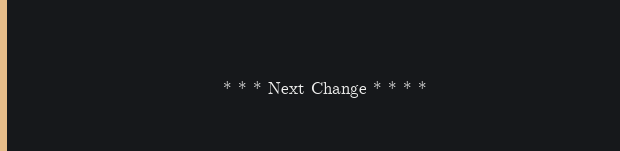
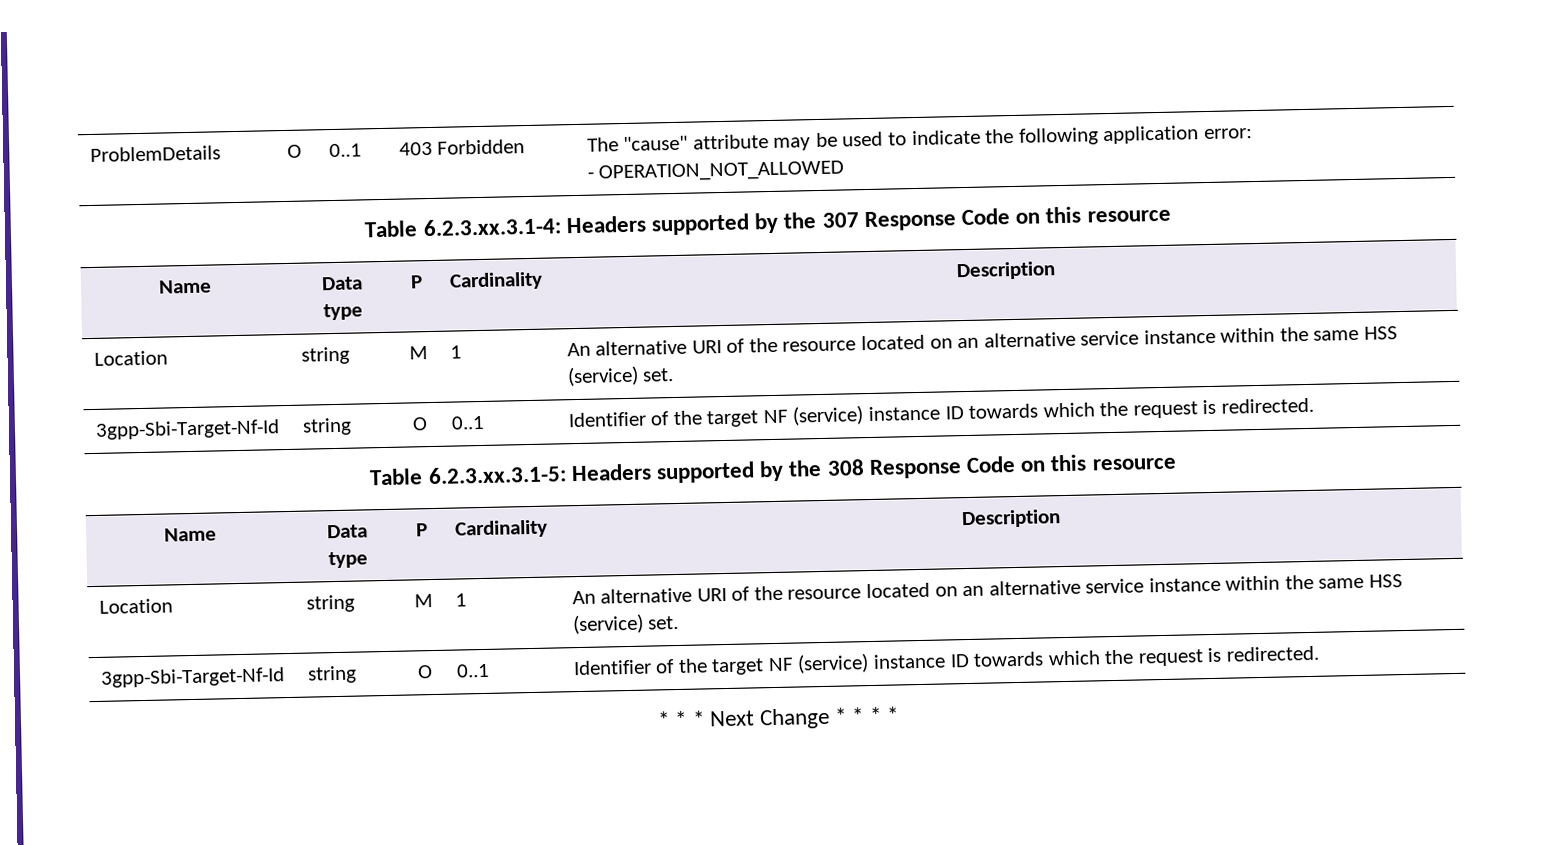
(223, 87) none -> [89,145,221,162] [286,144,302,158] [328,143,362,158] [398,139,526,156] [586,125,1253,152] [586,160,845,183] [364,206,1171,238] [158,279,212,294] [321,276,363,291] [322,303,363,321] [410,275,423,289] [449,271,543,291] [955,261,1056,281] [93,350,168,366] [300,346,350,365] [408,346,428,360] [449,345,462,359] [566,326,1398,357] [566,365,675,387] [94,419,280,440] [301,417,352,436] [411,417,428,431] [450,415,485,430] [567,397,1314,428] [369,454,1177,486] [164,527,217,542] [327,524,368,539] [327,551,368,569] [416,523,428,537] [454,519,548,539] [960,509,1061,529] [98,598,173,614] [305,594,355,613] [413,594,433,608] [454,593,467,607] [571,574,1403,605] [571,613,680,635] [99,667,285,688] [306,665,357,684] [416,665,433,679] [455,663,490,678] [572,645,1320,676] ProblemDetails | O | 0..1 | 403 Forbidden | The "cause" attribute may be used to indicate the following application error: // - OPERATION_NOT_ALLOWED // Table 6.2.3.xx.3.1-4: Headers supported by the 307 Response Code on this resource // Name | Data type | P | Cardinality | Description // Location | string | M | 1 | An alternative URI of the resource located on an alternative service instance within the same HSS (service) set. // 3gpp-Sbi-Target-Nf-Id | string | O | 0..1 | Identifier of the target NF (service) instance ID towards which the request is redirected. // Table 6.2.3.xx.3.1-5: Headers supported by the 308 Response Code on this resource // Name | Data type | P | Cardinality | Description // Location | string | M | 1 | An alternative URI of the resource located on an alternative service instance within the same HSS (service) set. // 3gpp-Sbi-Target-Nf-Id | string | O | 0..1 | Identifier of the target NF (service) instance ID towards which the request is redirected. //

